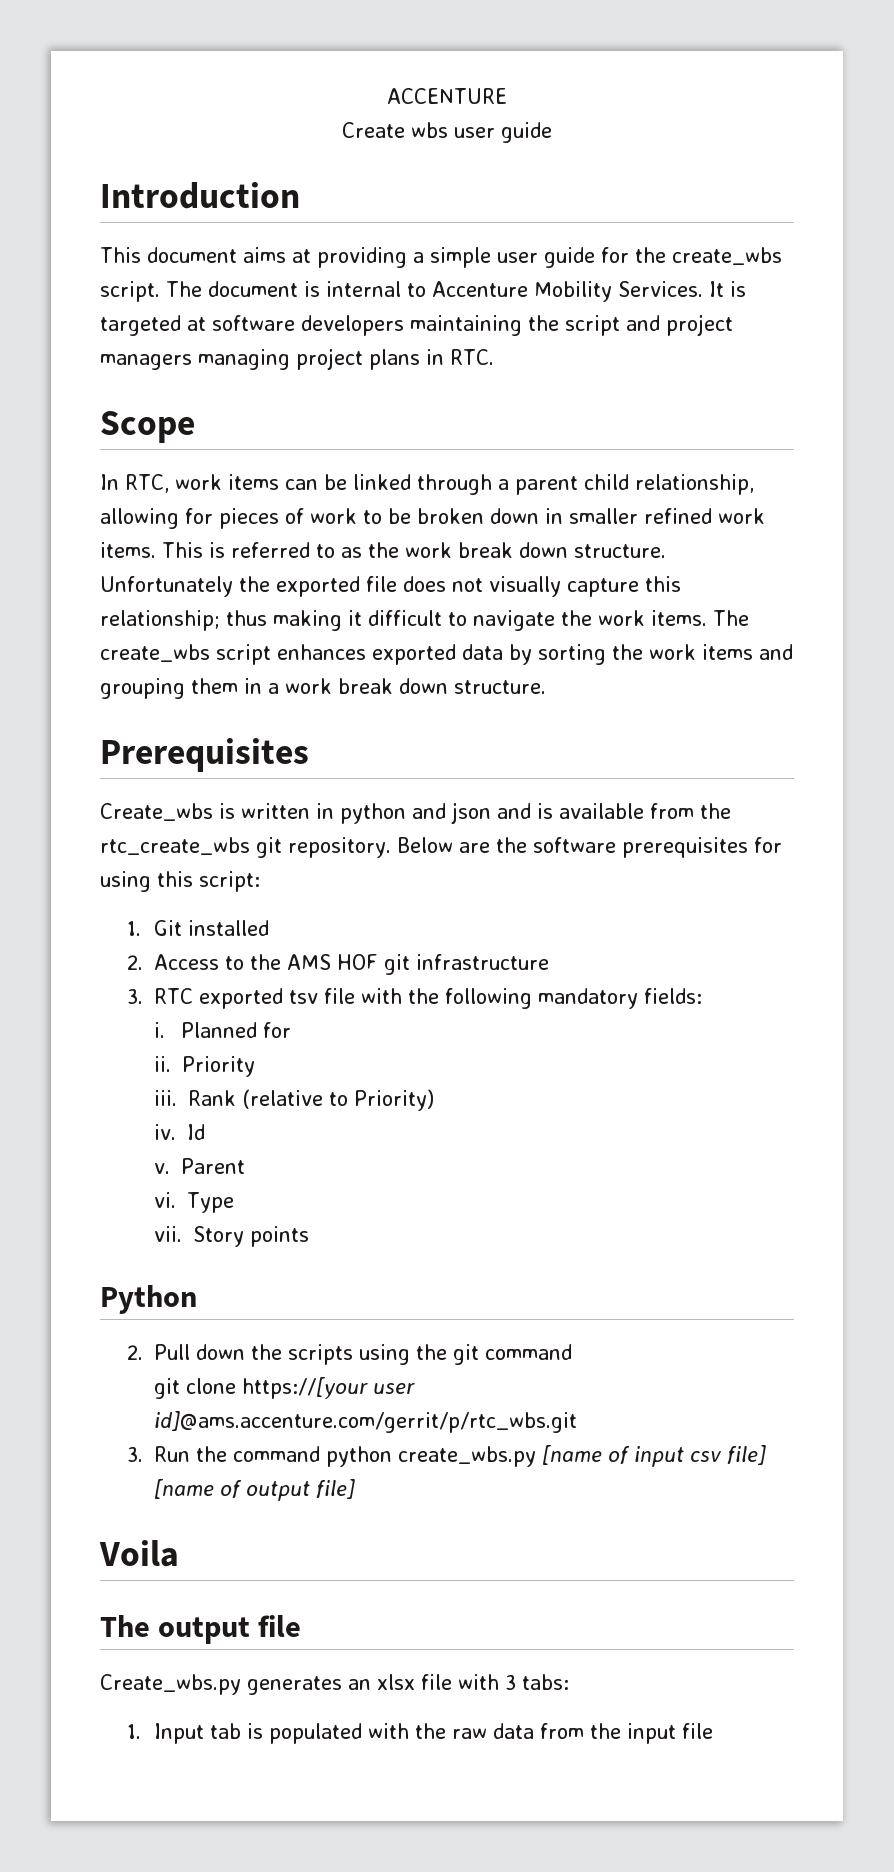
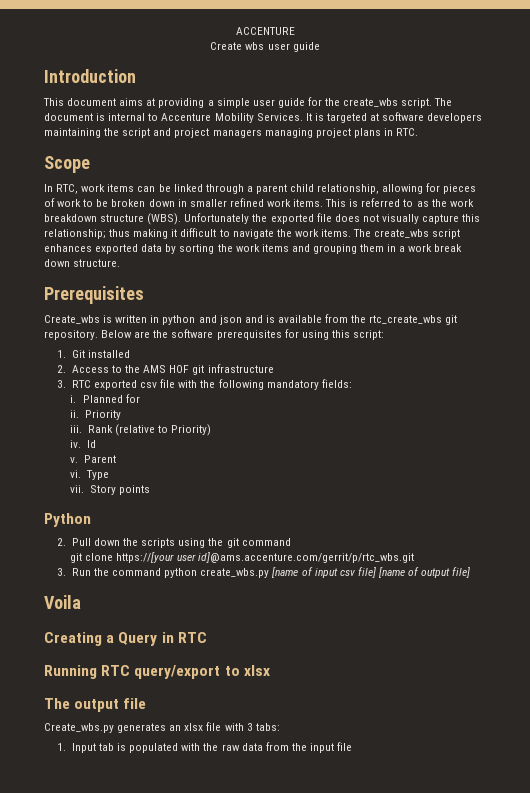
[458,542,666,558] break down structure. -> [44,213,182,225] breakdown structure (WBS).
[288,990,318,1004] tsv -> [140,382,158,388] csv
(179, 1553) none -> [44,632,207,646] [44,665,270,679] // Creating a Query in RTC // Running RTC query/export to xlsx

